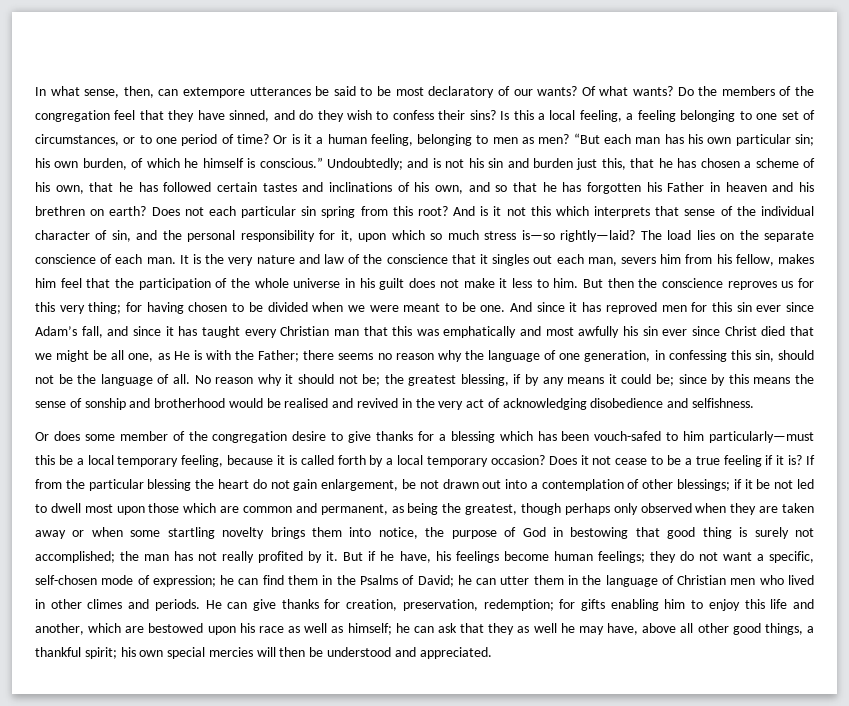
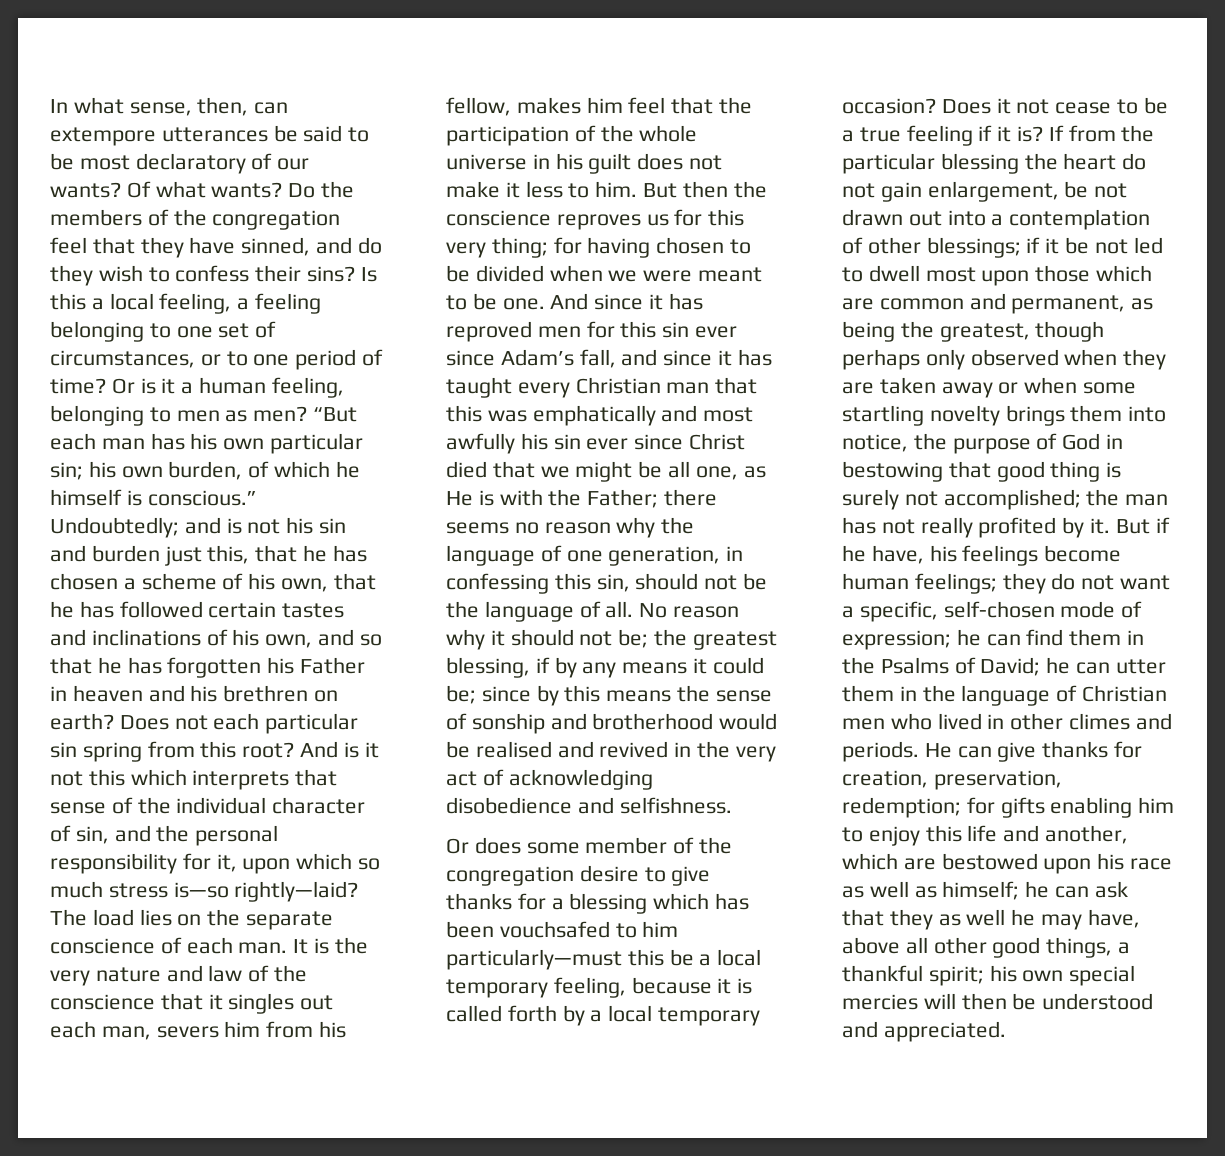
[594,431,662,441] vouch-safed -> [499,921,610,938] vouchsafed

